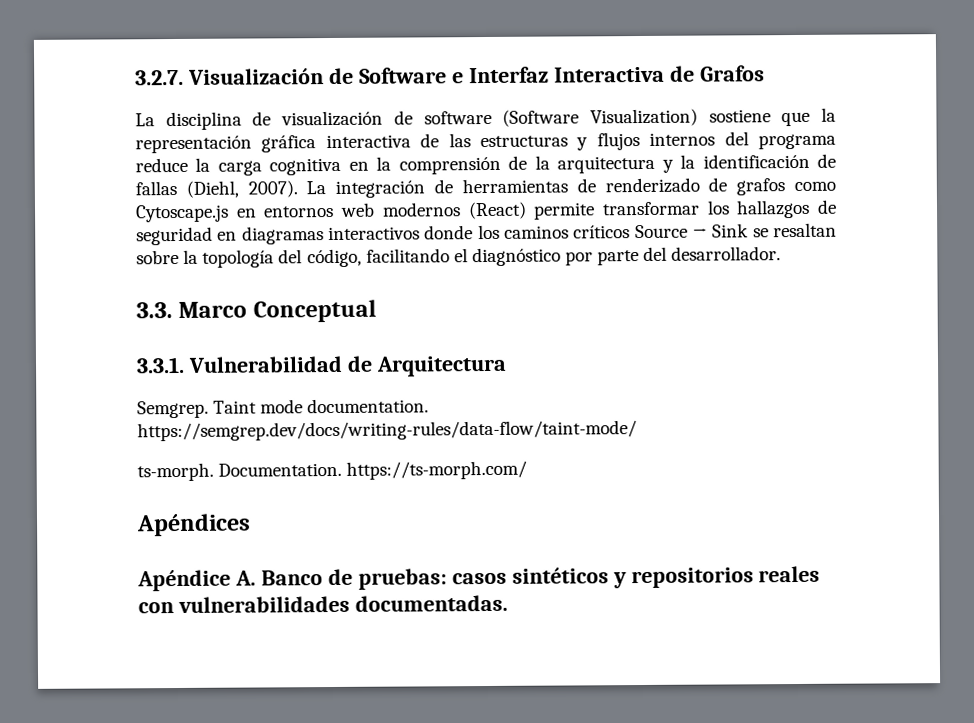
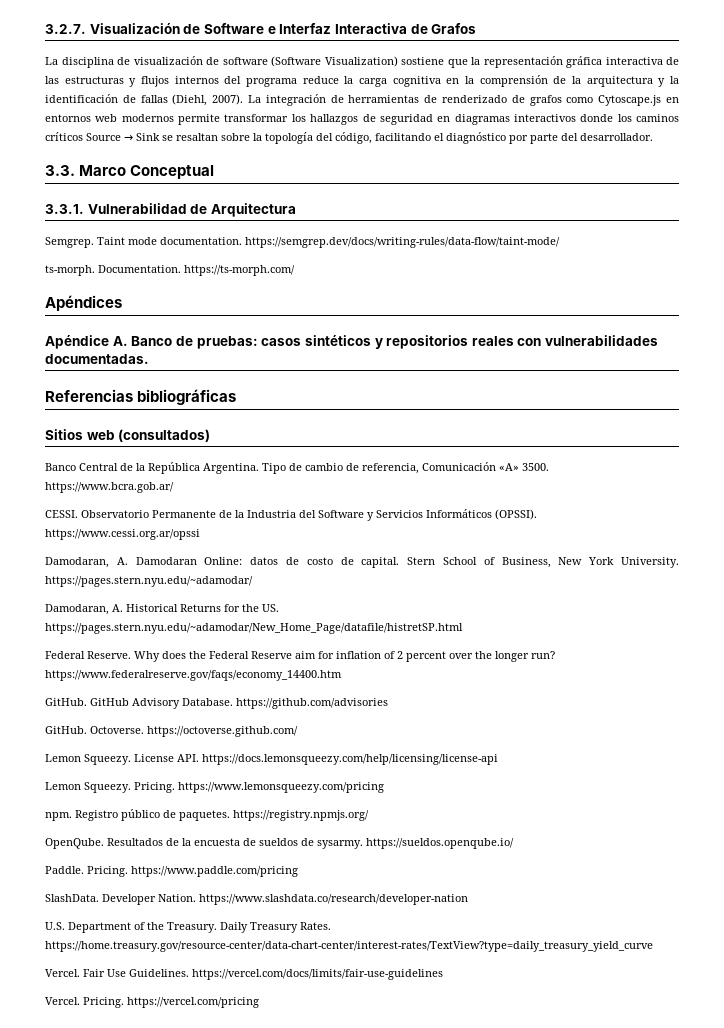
[467,201,527,220] (React) -> (174, 118) none
(508, 603) none -> [45,389,237,405] [45,429,211,442] [45,462,549,474] [45,482,174,493] [45,509,537,521] [45,529,200,540] [45,557,679,568] [45,576,253,587] [45,604,279,615] [45,623,463,634] [45,651,555,662] [45,670,342,681] [45,698,388,709] [45,726,298,737] [45,754,498,765] [45,782,384,793] [45,809,369,821] [45,838,514,849] [45,866,298,877] [45,894,468,905] [45,922,331,933] [45,941,653,952] [45,969,443,980] [45,997,259,1008] // Referencias bibliográficas // Sitios web (consultados) // Banco Central de la República Argentina. Tipo de cambio de referencia, Comunicación «A» 3500. https://www.bcra.gob.ar/ // CESSI. Observatorio Permanente de la Industria del Software y Servicios Informáticos (OPSSI). https://www.cessi.org.ar/opssi // Damodaran, A. Damodaran Online: datos de costo de capital. Stern School of Business, New York University. https://pages.stern.nyu.edu/~adamodar/ // Damodaran, A. Historical Returns for the US. https://pages.stern.nyu.edu/~adamodar/New_Home_Page/datafile/histretSP.html // Federal Reserve. Why does the Federal Reserve aim for inflation of 2 percent over the longer run? https://www.federalreserve.gov/faqs/economy_14400.htm // GitHub. GitHub Advisory Database. https://github.com/advisories // GitHub. Octoverse. https://octoverse.github.com/ // Lemon Squeezy. License API. https://docs.lemonsqueezy.com/help/licensing/license-api // Lemon Squeezy. Pricing. https://www.lemonsqueezy.com/pricing // npm. Registro público de paquetes. https://registry.npmjs.org/ // OpenQube. Resultados de la encuesta de sueldos de sysarmy. https://sueldos.openqube.io/ // Paddle. Pricing. https://www.paddle.com/pricing // SlashData. Developer Nation. https://www.slashdata.co/research/developer-nation // U.S. Department of the Treasury. Daily Treasury Rates. https://home.treasury.gov/resource-center/data-chart-center/interest-rates/TextView?type=daily_treasury_yield_curve // Vercel. Fair Use Guidelines. https://vercel.com/docs/limits/fair-use-guidelines // Vercel. Pricing. https://vercel.com/pricing

